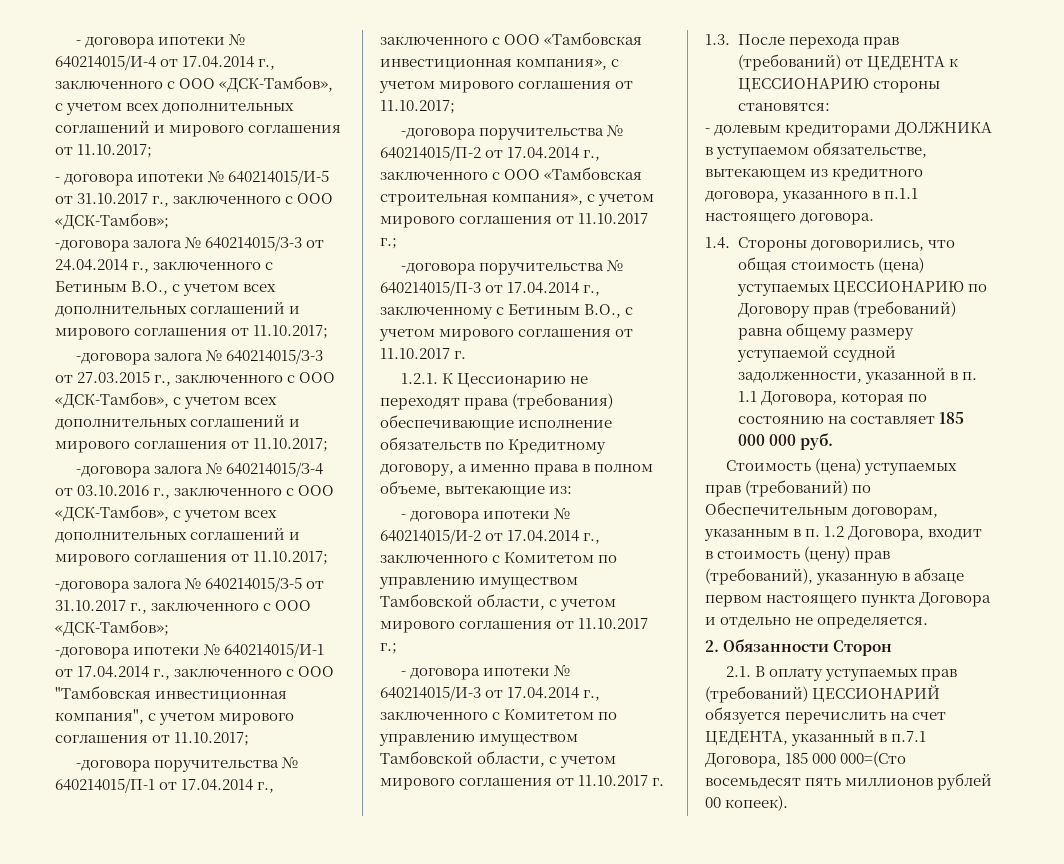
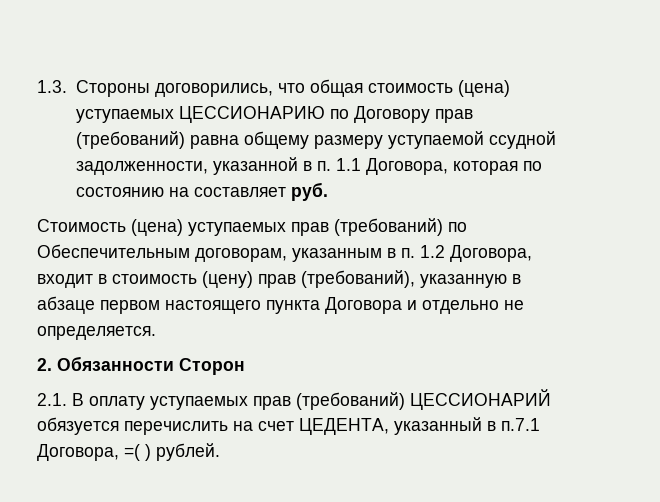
[75,34,245,49] [55,55,276,70] [55,76,334,93] [55,103,295,115] [55,120,342,137] [55,144,153,158] [55,170,330,186] [55,193,334,207] [55,213,169,230] [55,236,325,252] [55,259,274,273] [55,281,277,296] [55,301,301,317] [55,325,329,340] [75,349,323,365] [55,371,336,386] [55,392,278,409] [55,414,301,430] [55,438,329,453] [75,462,323,478] [55,485,335,499] [55,505,278,522] [55,527,301,543] [55,551,329,566] [55,577,325,593] [55,600,312,614] [55,620,169,637] [55,643,325,659] [55,666,335,680] [55,686,288,702] [55,709,295,725] [55,732,250,746] [75,757,298,772] [55,778,275,793] [380,32,643,45] [380,58,620,70] [379,81,634,93] [380,100,455,114] [400,125,623,140] [380,146,601,161] [380,167,643,180] [380,193,655,206] [380,213,649,228] [380,238,397,249] [400,260,623,275] [380,281,601,296] [380,304,634,319] [379,329,634,341] [380,348,467,359] [400,373,588,388] [380,393,614,410] [380,415,613,431] [380,437,607,454] [380,464,654,476] [380,481,573,497] [400,508,570,523] [380,529,601,544] [380,552,618,563] [379,577,579,589] [380,594,617,611] [380,618,649,633] [380,643,397,654] [400,665,570,680] [380,686,601,701] [380,709,618,720] [379,734,579,746] [380,751,617,768] [380,775,665,790] [705,34,899,49] [737,54,958,71] [737,78,940,93] [737,103,830,111] [705,122,993,137] [705,142,928,159] [705,168,924,181] [705,188,919,203] [705,213,875,225] [705,237,730,249] - договора ипотеки № 640214015/И-4 от 17.04.2014 г., заключенного с ООО «ДСК-Тамбов», с учетом всех дополнительных соглашений и мирового соглашения от 11.10.2017; // - договора ипотеки № 640214015/И-5 от 31.10.2017 г., заключенного с ООО «ДСК-Тамбов»; // -договора залога № 640214015/З-3 от 24.04.2014 г., заключенного с Бетиным В.О., с учетом всех дополнительных соглашений и мирового соглашения от 11.10.2017; // -договора залога № 640214015/З-3 от 27.03.2015 г., заключенного с ООО «ДСК-Тамбов», с учетом всех дополнительных соглашений и мирового соглашения от 11.10.2017; // -договора залога № 640214015/З-4 от 03.10.2016 г., заключенного с ООО «ДСК-Тамбов», с учетом всех дополнительных соглашений и мирового соглашения от 11.10.2017; // -договора залога № 640214015/З-5 от 31.10.2017 г., заключенного с ООО «ДСК-Тамбов»; // -договора ипотеки № 640214015/И-1 от 17.04.2014 г., заключенного с ООО "Тамбовская инвестиционная компания", с учетом мирового соглашения от 11.10.2017; // -договора поручительства № 640214015/П-1 от 17.04.2014 г., заключенного с ООО «Тамбовская инвестиционная компания», с учетом мирового соглашения от 11.10.2017; // -договора поручительства № 640214015/П-2 от 17.04.2014 г., заключенного с ООО «Тамбовская строительная компания», с учетом мирового соглашения от 11.10.2017 г.; // -договора поручительства № 640214015/П-3 от 17.04.2014 г., заключенному с Бетиным В.О., с учетом мирового соглашения от 11.10.2017 г. // 1.2.1. К Цессионарию не переходят права (требования) обеспечивающие исполнение обязательств по Кредитному договору, а именно права в полном объеме, вытекающие из: // - договора ипотеки № 640214015/И-2 от 17.04.2014 г., заключенного с Комитетом по управлению имуществом Тамбовской области, с учетом мирового соглашения от 11.10.2017 г.; // - договора ипотеки № 640214015/И-3 от 17.04.2014 г., заключенного с Комитетом по управлению имуществом Тамбовской области, с учетом мирового соглашения от 11.10.2017 г. // 1.3. После перехода прав (требований) от ЦЕДЕНТА к ЦЕССИОНАРИЮ стороны становятся: // - долевым кредиторами ДОЛЖНИКА в уступаемом обязательстве, вытекающем из кредитного договора, указанного в п.1.1 настоящего договора. // 1.4. -> [37,80,67,93] 1.3.
[938,412,964,424] [737,434,796,446] 185 000 000 -> (286, 192) none
[785,751,907,767] [705,773,993,790] [705,795,789,811] 185 000 000=(Сто восемьдесят пять миллионов рублей 00 копеек). -> [124,443,220,461] =( ) рублей.

